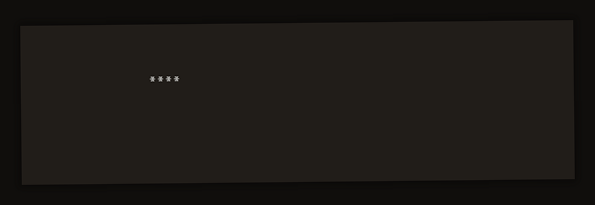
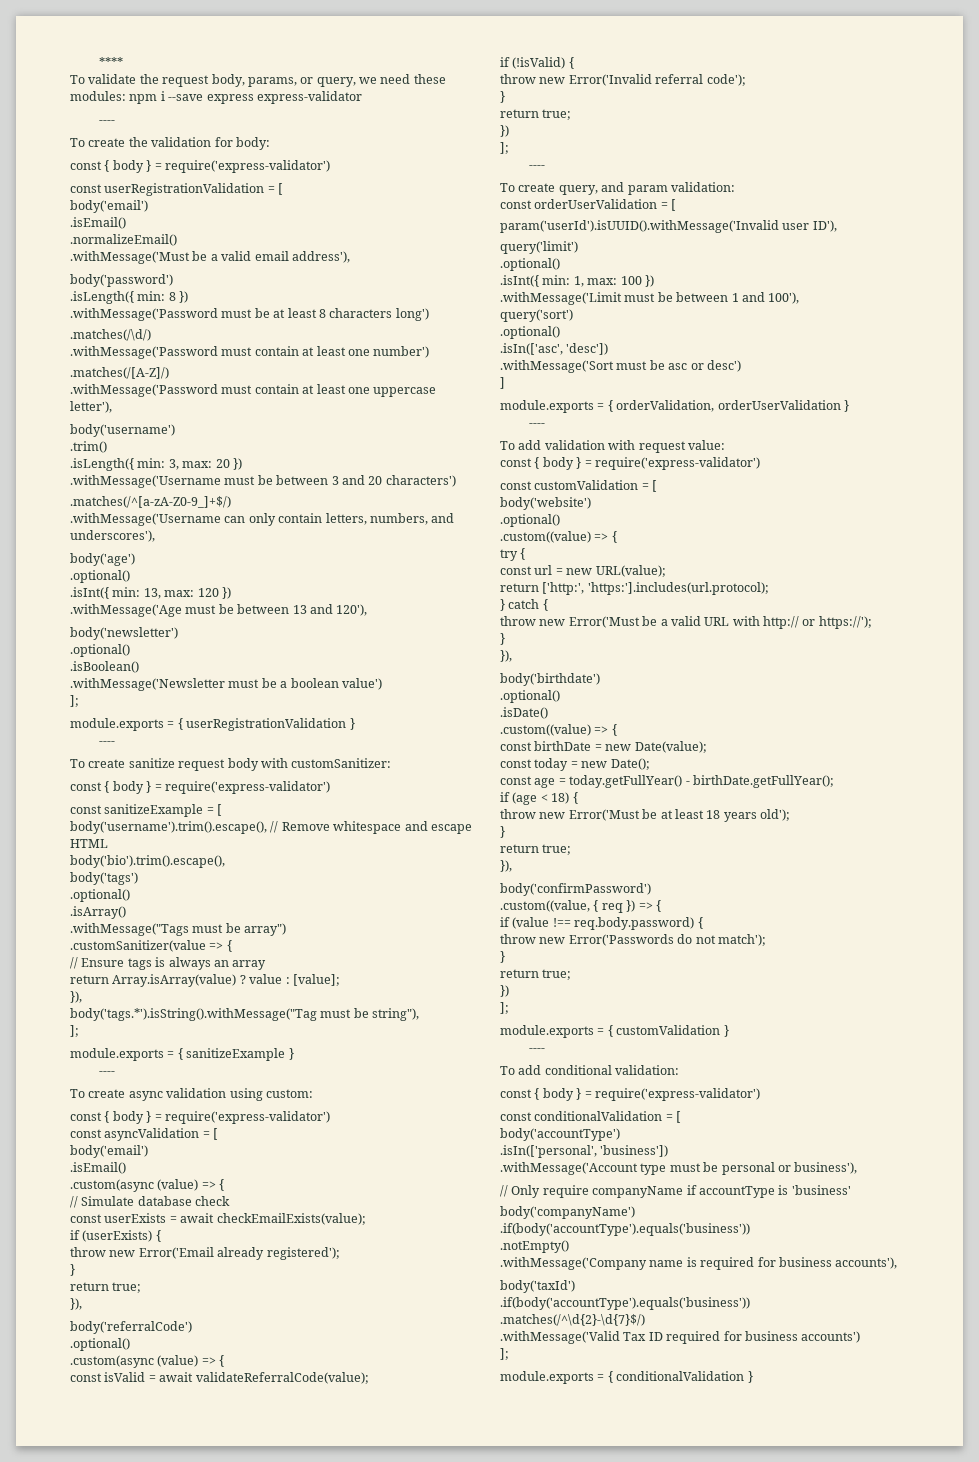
(181, 83) none -> [70,74,446,87] [70,91,362,104] [98,120,115,124] [70,137,270,150] [70,160,330,173] [70,183,284,196] [70,200,148,213] [70,217,126,229] [70,234,177,246] [70,251,350,264] [70,274,173,287] [70,291,189,304] [70,308,429,321] [70,329,151,341] [70,346,430,359] [70,367,169,379] [70,384,437,397] [70,401,112,413] [70,424,175,437] [70,441,107,453] [70,458,242,471] [70,475,456,488] [70,496,231,508] [70,513,455,526] [70,530,155,542] [70,553,135,566] [70,570,130,583] [70,587,231,599] [70,604,368,617] [70,627,178,640] [70,644,130,657] [70,661,139,673] [70,678,382,691] [70,695,79,707] [70,718,355,731] [98,741,115,745] [70,758,392,771] [70,781,330,794] [70,804,223,817] [70,821,472,834] [70,839,108,848] [70,855,225,868] [70,872,138,885] [70,889,130,902] [70,906,126,919] [70,923,287,936] [70,940,232,952] [70,957,267,970] [70,974,340,987] [70,991,82,1003] [70,1008,420,1021] [70,1025,79,1037] [70,1048,294,1061] [98,1071,115,1075] [70,1088,313,1101] [70,1111,330,1124] [70,1128,219,1141] [70,1145,148,1158] [70,1162,126,1174] [70,1179,225,1192] [70,1196,231,1208] [70,1213,366,1225] [70,1230,161,1242] [70,1247,340,1260] [70,1264,75,1276] [70,1282,142,1293] [70,1298,82,1310] [70,1321,192,1334] [70,1338,130,1351] [70,1355,225,1368] [70,1372,369,1384] [500,57,574,69] [500,74,746,86] [500,91,505,103] [500,109,572,120] [500,125,509,137] [500,142,509,154] [528,165,545,169] [500,182,735,195] [500,199,677,211] [500,220,837,233] [500,241,578,254] [500,258,560,271] [500,275,654,287] [500,292,800,305] [500,309,573,322] [500,326,560,339] [500,343,609,355] [500,360,741,373] [500,377,505,389] [500,400,849,413] [528,423,545,427] [500,440,725,453] [500,457,760,470] [500,480,658,492] [500,497,591,510] [500,514,560,527] [500,531,617,543] [500,548,526,561] [500,565,666,577] [500,582,769,595] [500,599,548,611] [500,616,872,629] [500,633,505,645] [500,650,512,662] [500,673,600,686] [500,690,560,703] [500,707,548,719] [500,724,617,736] [500,741,707,753] [500,758,650,771] [500,775,834,788] [500,792,578,805] [500,809,790,822] [500,826,505,838] [500,844,572,855] [500,860,512,872] [500,883,651,896] [500,900,661,913] [500,917,703,930] [500,934,766,946] [500,951,505,963] [500,969,572,980] [500,985,509,997] [500,1002,509,1014] [500,1025,729,1038] [528,1048,545,1052] [500,1065,680,1075] [500,1088,760,1101] [500,1111,682,1123] [500,1128,620,1141] [500,1145,669,1158] [500,1162,858,1175] [500,1185,851,1198] [500,1206,635,1219] [500,1223,750,1236] [500,1240,569,1253] [500,1257,898,1270] [500,1280,575,1293] [500,1297,750,1310] [500,1314,645,1326] [500,1331,861,1344] [500,1348,509,1360] [500,1371,753,1384] // To validate the request body, params, or query, we need these modules: npm i --save express express-validator // ---- // To create the validation for body: // const { body } = require('express-validator') // const userRegistrationValidation = [ // body('email') // .isEmail() // .normalizeEmail() // .withMessage('Must be a valid email address'), // body('password') // .isLength({ min: 8 }) // .withMessage('Password must be at least 8 characters long') // .matches(/\d/) // .withMessage('Password must contain at least one number') // .matches(/[A-Z]/) // .withMessage('Password must contain at least one uppercase letter'), // body('username') // .trim() // .isLength({ min: 3, max: 20 }) // .withMessage('Username must be between 3 and 20 characters') // .matches(/^[a-zA-Z0-9_]+$/) // .withMessage('Username can only contain letters, numbers, and underscores'), // body('age') // .optional() // .isInt({ min: 13, max: 120 }) // .withMessage('Age must be between 13 and 120'), // body('newsletter') // .optional() // .isBoolean() // .withMessage('Newsletter must be a boolean value') // ]; // module.exports = { userRegistrationValidation } // ---- // To create sanitize request body with customSanitizer: // const { body } = require('express-validator') // const sanitizeExample = [ // body('username').trim().escape(), // Remove whitespace and escape HTML // body('bio').trim().escape(), // body('tags') // .optional() // .isArray() // .withMessage("Tags must be array") // .customSanitizer(value => { // // Ensure tags is always an array // return Array.isArray(value) ? value : [value]; // }), // body('tags.*').isString().withMessage("Tag must be string"), // ]; // module.exports = { sanitizeExample } // ---- // To create async validation using custom: // const { body } = require('express-validator') // const asyncValidation = [ // body('email') // .isEmail() // .custom(async (value) => { // // Simulate database check // const userExists = await checkEmailExists(value); // if (userExists) { // throw new Error('Email already registered'); // } // return true; // }), // body('referralCode') // .optional() // .custom(async (value) => { // const isValid = await validateReferralCode(value); // if (!isValid) { // throw new Error('Invalid referral code'); // } // return true; // }) // ]; // ---- // To create query, and param validation: // const orderUserValidation = [ // param('userId').isUUID().withMessage('Invalid user ID'), // query('limit') // .optional() // .isInt({ min: 1, max: 100 }) // .withMessage('Limit must be between 1 and 100'), // query('sort') // .optional() // .isIn(['asc', 'desc']) // .withMessage('Sort must be asc or desc') // ] // module.exports = { orderValidation, orderUserValidation } // ---- // To add validation with request value: // const { body } = require('express-validator') // const customValidation = [ // body('website') // .optional() // .custom((value) => { // try { // const url = new URL(value); // return ['http:', 'https:'].includes(url.protocol); // } catch { // throw new Error('Must be a valid URL with http:// or https://'); // } // }), // body('birthdate') // .optional() // .isDate() // .custom((value) => { // const birthDate = new Date(value); // const today = new Date(); // const age = today.getFullYear() - birthDate.getFullYear(); // if (age < 18) { // throw new Error('Must be at least 18 years old'); // } // return true; // }), // body('confirmPassword') // .custom((value, { req }) => { // if (value !== req.body.password) { // throw new Error('Passwords do not match'); // } // return true; // }) // ]; // module.exports = { customValidation } // ---- // To add conditional validation: // const { body } = require('express-validator') // const conditionalValidation = [ // body('accountType') // .isIn(['personal', 'business']) // .withMessage('Account type must be personal or business'), // // Only require companyName if accountType is 'business' // body('companyName') // .if(body('accountType').equals('business')) // .notEmpty() // .withMessage('Company name is required for business accounts'), // body('taxId') // .if(body('accountType').equals('business')) // .matches(/^\d{2}-\d{7}$/) // .withMessage('Valid Tax ID required for business accounts') // ]; // module.exports = { conditionalValidation }

